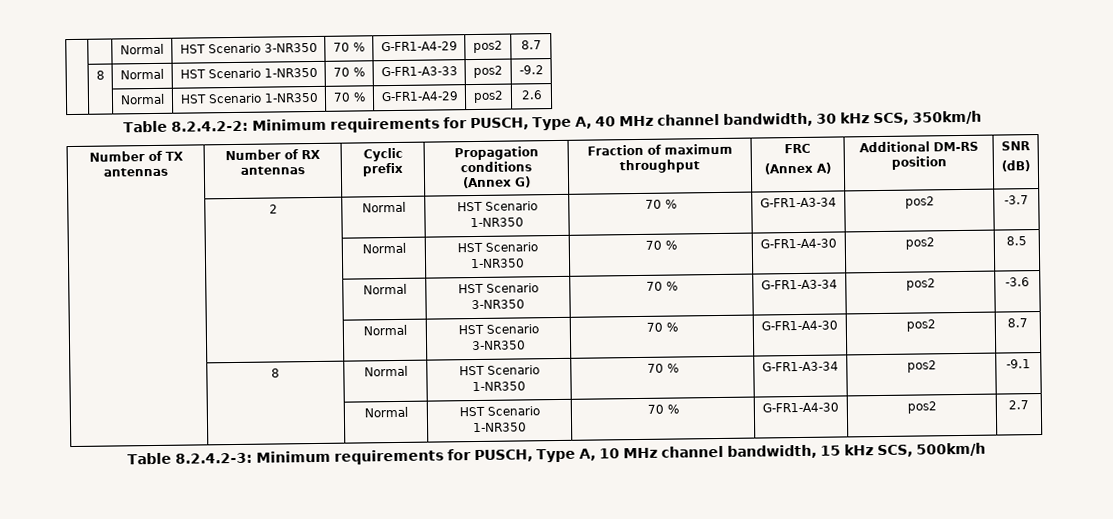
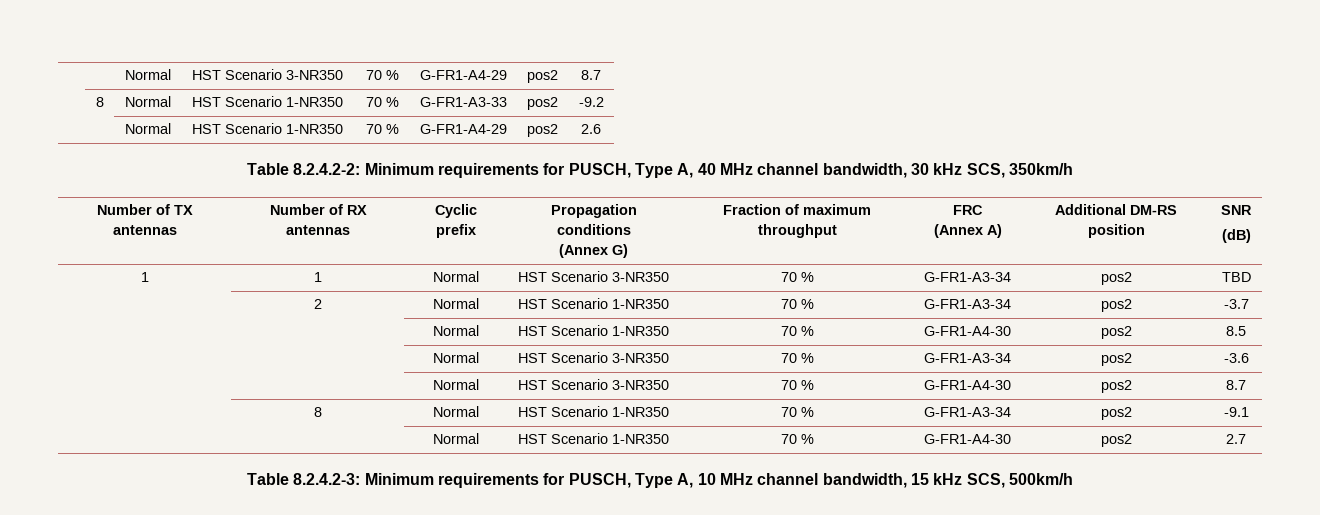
(1030, 166) none -> [141,272,149,282] [314,272,322,282] [432,271,479,282] [518,271,669,282] [780,272,814,282] [924,272,1011,282] [1100,272,1132,285] [1221,272,1251,282] // 1 | 1 | Normal | HST Scenario 3-NR350 | 70 % | G-FR1-A3-34 | pos2 | TBD

